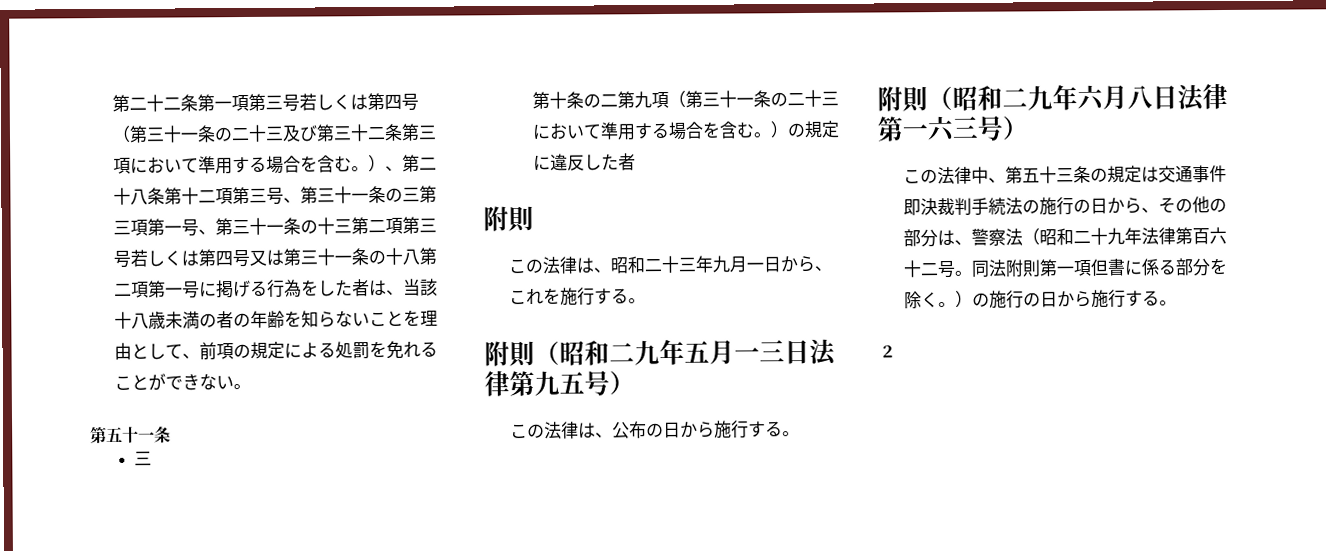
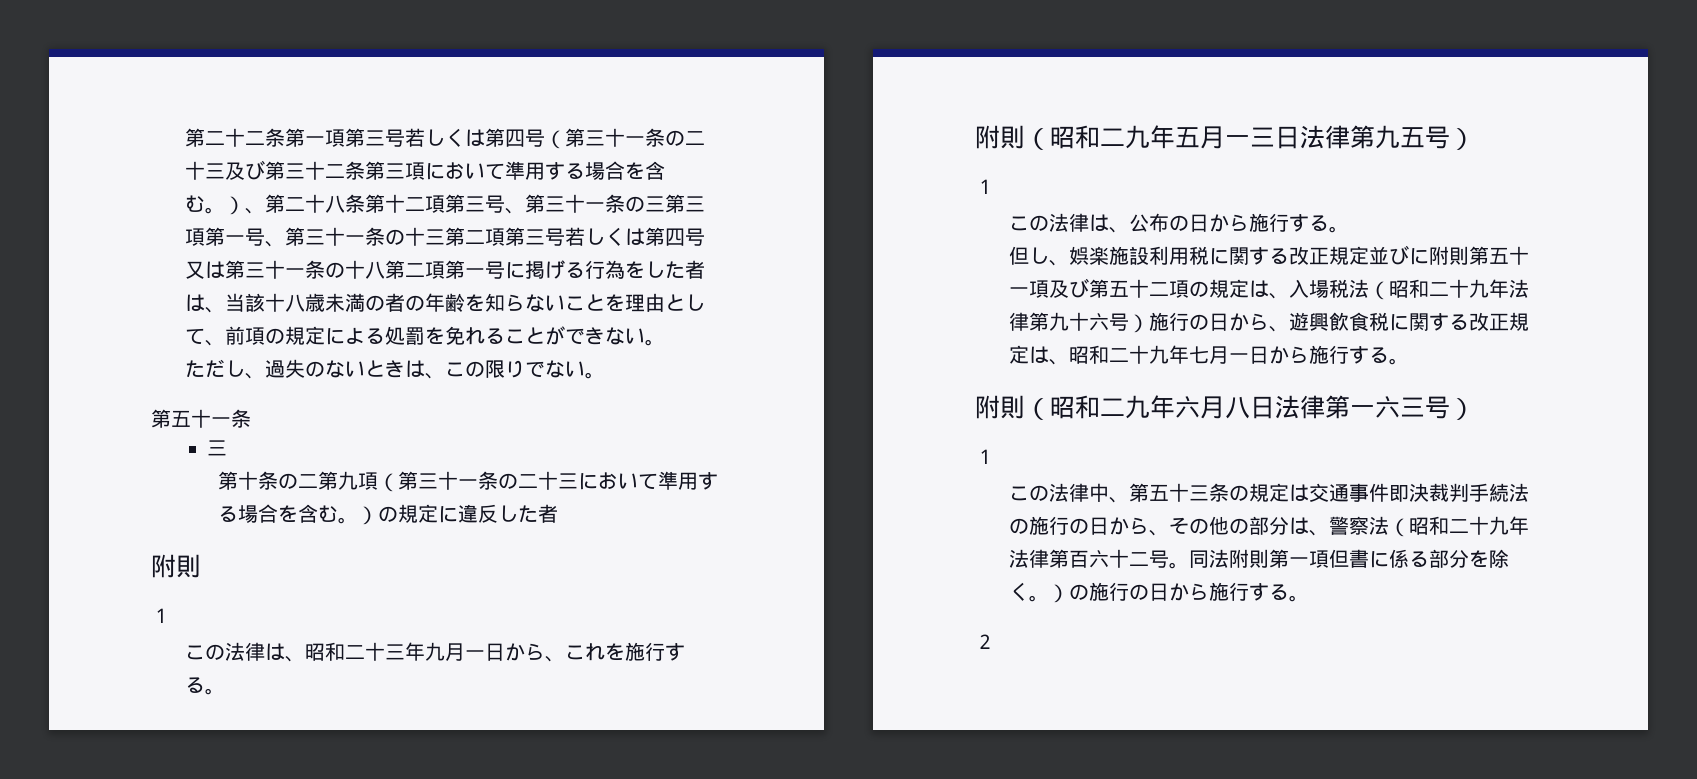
(252, 386) none -> [184,359,605,379] // ただし、過失のないときは、この限りでない。
(534, 219) none -> [151,608,171,623] // １
(635, 382) none -> [975,179,995,194] // １
(801, 434) none -> [1008,245,1529,266] [1008,278,1529,300] [1008,312,1529,333] [1008,345,1409,365] // 但し、娯楽施設利用税に関する改正規定並びに附則第五十一項及び第五十二項の規定は、入場税法（昭和二十九年法律第九十六号）施行の日から、遊興飲食税に関する改正規定は、昭和二十九年七月一日から施行する。
(1029, 127) none -> [975,449,995,464] // １

